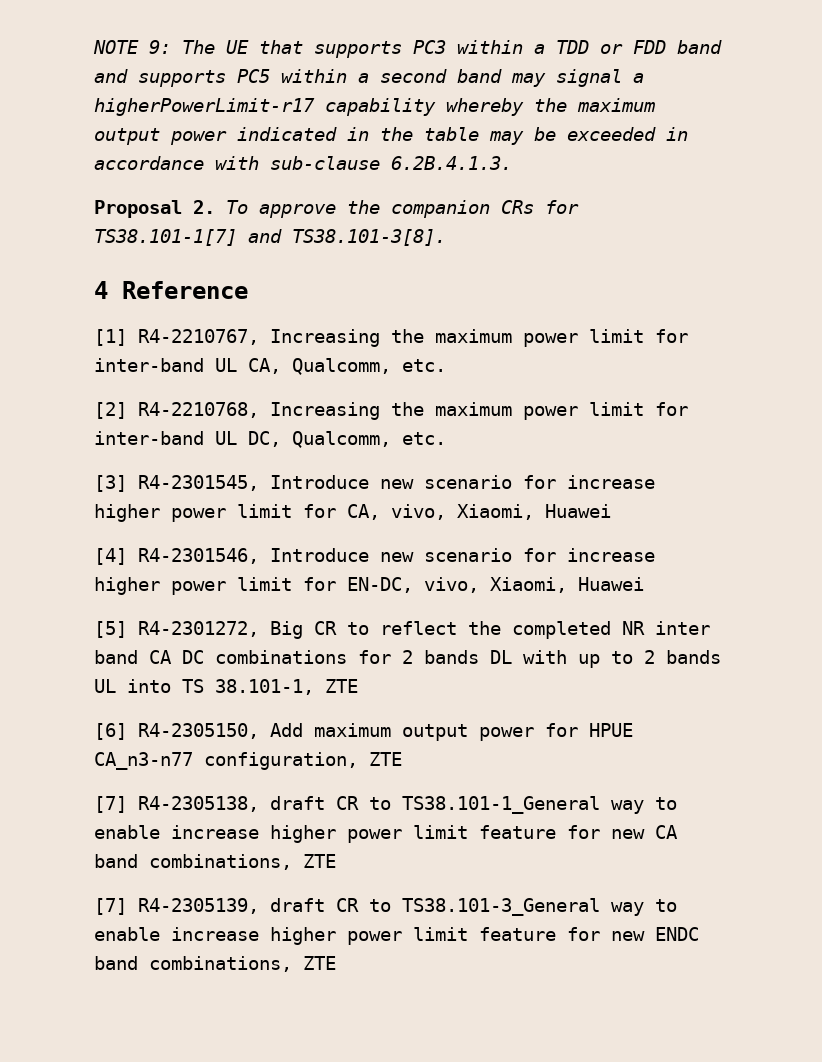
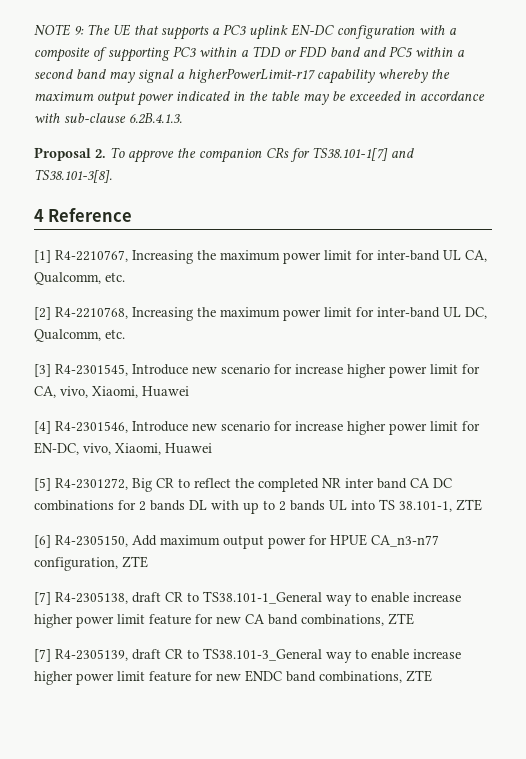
(402, 49) none -> [212,24,457,40] [34,47,170,62] a PC3 uplink EN-DC configuration with a composite of supporting
[138,70,226,87] supports -> (386, 52) none

